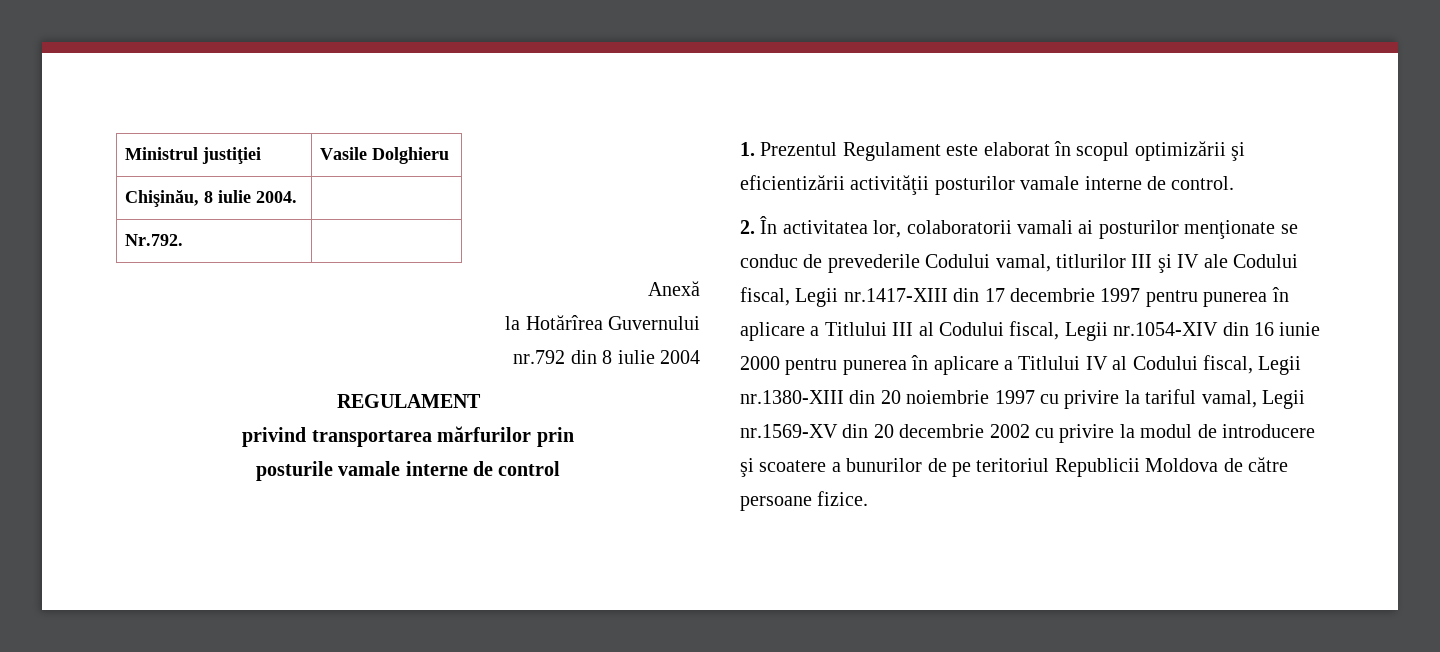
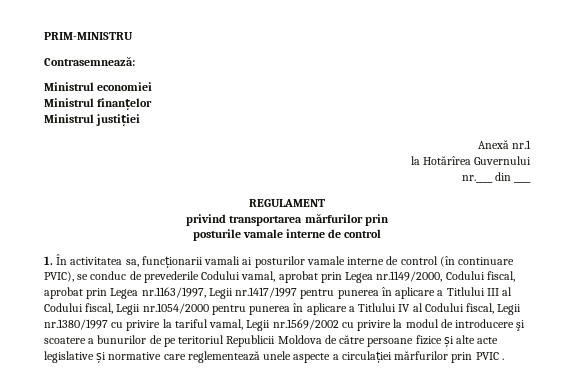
[125,147,262,164] [320,147,450,164] [125,190,298,207] [125,234,184,246] Ministrul justiţiei | Vasile Dolghieru // Chişinău, 8 iulie 2004. | // Nr.792. | -> [44,32,133,40] [44,56,135,66] [44,82,153,91] [44,98,153,110] [44,114,141,126] PRIM-MINISTRU // Contrasemnează: // Ministrul economiei // Ministrul finanțelor // Ministrul justiției
(700, 288) none -> [512,140,531,149] nr.1
[513,350,700,364] nr.792 din 8 iulie 2004 -> [461,172,511,183] [514,181,531,183] nr.____ din ____
[760,141,1246,161] [740,175,1235,195] [740,216,1276,239] Prezentul Regulament este elaborat în scopul optimizării şi eficientizării activităţii posturilor vamale interne de control. // 2. În activitatea lor, colaboratorii vamali ai posturilor menţionate -> [56,254,515,268] [44,271,74,282] În activitatea sa, funcționarii vamali ai posturilor vamale interne de control (în continuare PVIC),
[1056,254,1298,273] [740,287,1141,307] titlurilor III şi IV ale Codului fiscal, Legii nr.1417-XIII din 17 decembrie 1997 -> [278,271,515,283] [44,287,298,299] aprobat prin Legea nr.1149/2000, Codului fiscal, aprobat prin Legea nr.1163/1997, Legii nr.1417/1997
[1113,322,1321,336] [740,356,780,370] nr.1054-XIV din 16 iunie 2000 -> [142,303,209,314] nr.1054/2000
[740,390,1035,404] nr.1380-XIII din 20 noiembrie 1997 -> [44,319,108,330] nr.1380/1997
[740,424,1030,438] nr.1569-XV din 20 decembrie 2002 -> [272,319,339,330] nr.1569/2002
[817,491,869,506] fizice. -> [415,335,499,347] [44,351,504,363] fizice și alte acte legislative și normative care reglementează unele aspecte a circulației mărfurilor prin PVIC .

